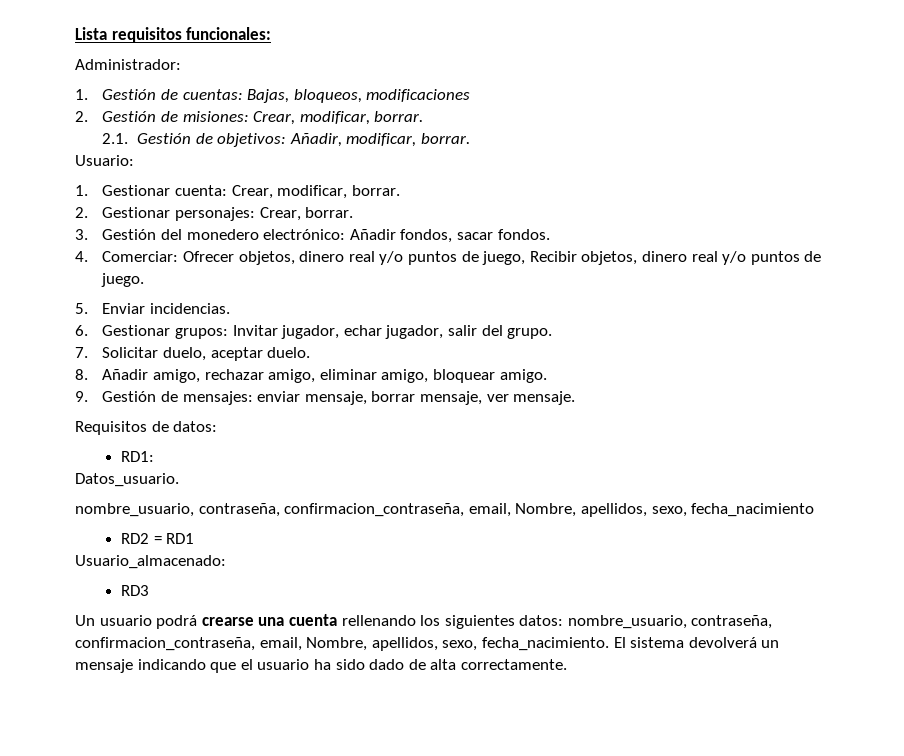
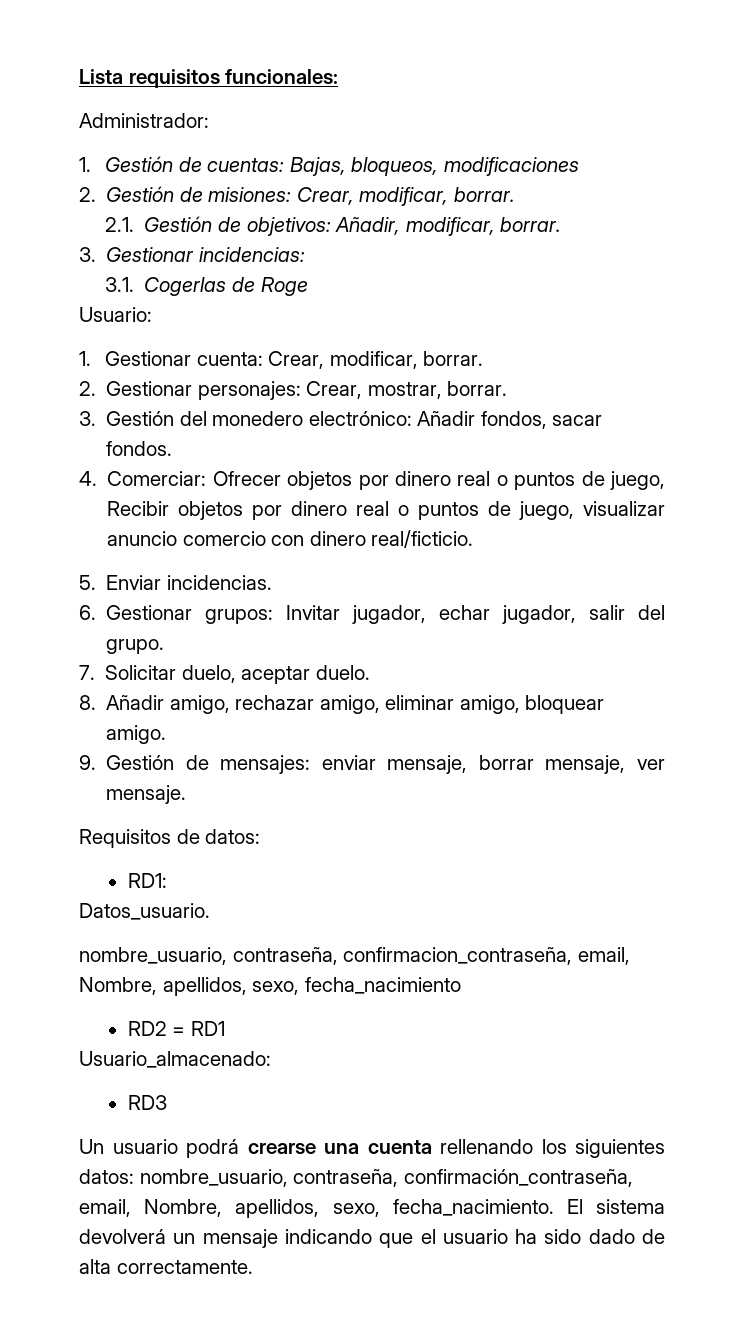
(470, 138) none -> [79,247,305,262] [105,277,308,296] // 3. Gestionar incidencias: // 3.1. Cogerlas de Roge
(301, 214) none -> [367,382,442,399] mostrar,
[238,251,404,265] objetos, dinero real y/o -> [287,471,508,490] objetos por dinero real o
[581,251,822,265] [101,273,145,287] objetos, dinero real y/o puntos de juego. -> [178,501,665,520] [107,530,474,548] objetos por dinero real o puntos de juego, visualizar anuncio comercio con dinero real/ficticio.
[75,637,255,651] confirmacion_contraseña, -> [403,1169,633,1187] confirmación_contraseña,

